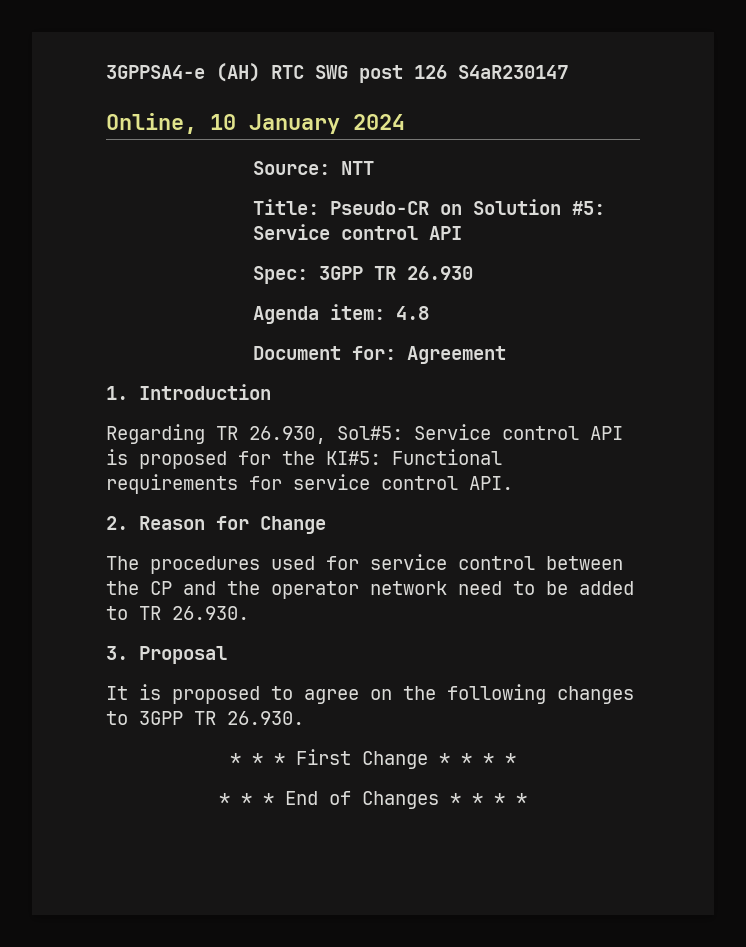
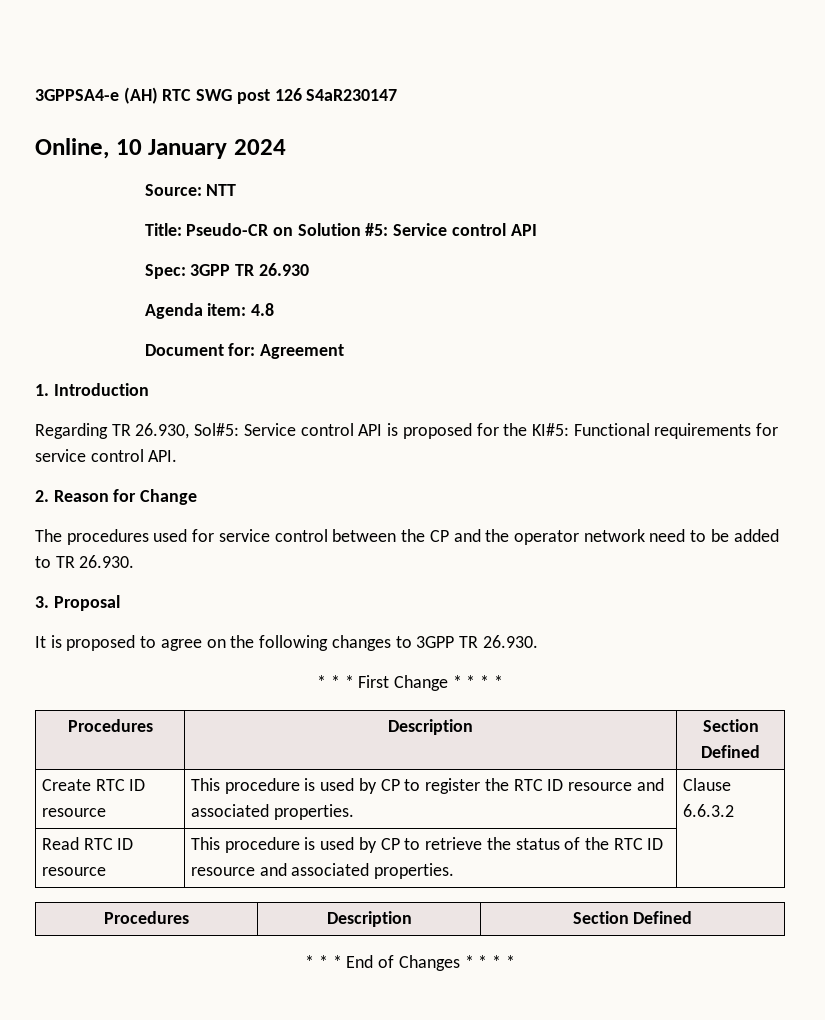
(516, 759) none -> [67,719,153,732] [388,719,473,735] [702,719,759,732] [701,745,760,758] [42,779,146,791] [42,808,107,817] [191,778,664,794] [191,804,354,820] [683,778,732,791] [683,804,735,817] [42,837,134,850] [42,867,107,876] [191,837,664,853] [191,863,455,879] [104,911,189,924] [326,911,412,927] [572,911,693,924] // Procedures | Description | Section Defined // Create RTC ID resource | This procedure is used by CP to register the RTC ID resource and associated properties. | Clause 6.6.3.2 // Read RTC ID resource | This procedure is used by CP to retrieve the status of the RTC ID resource and associated properties. | // Procedures | Description | Section Defined

